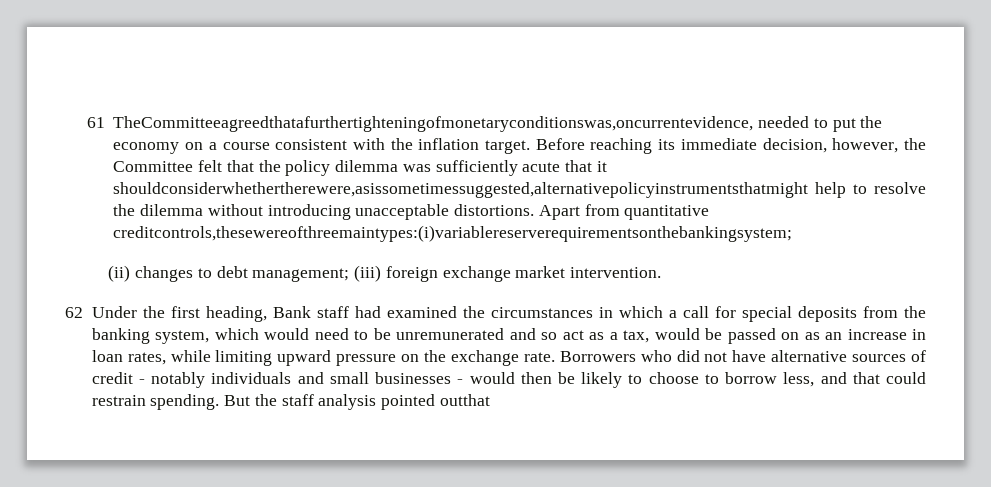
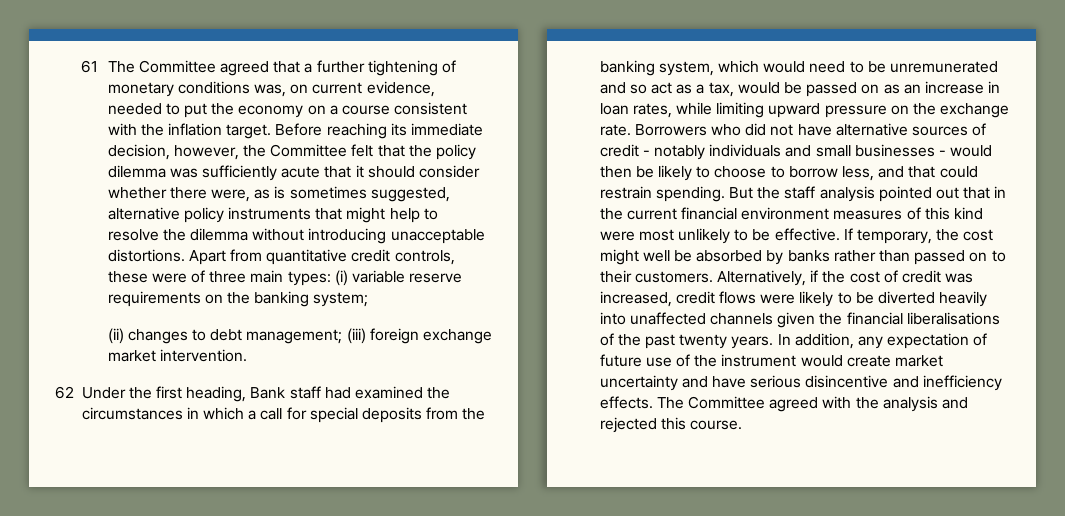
[113,116,754,132] TheCommitteeagreedthatafurthertighteningofmonetaryconditionswas,oncurrentevidence, -> [107,60,456,76] [107,81,435,97] The Committee agreed that a further tightening of monetary conditions was, on current evidence,
[113,182,809,198] shouldconsiderwhethertherewere,asissometimessuggested,alternativepolicyinstrumentsthatmight -> [367,165,480,178] [107,186,450,202] [107,207,386,223] should consider whether there were, as is sometimes suggested, alternative policy instruments that might
[113,225,793,242] creditcontrols,thesewereofthreemaintypes:(i)variablereserverequirementsonthebankingsystem; -> [351,249,455,265] [107,270,463,286] [107,291,369,307] credit controls, these were of three main types: (i) variable reserve requirements on the banking system;
[439,394,490,406] outthat -> [936,186,1007,199] [599,207,984,220] [599,228,994,244] [599,249,1006,265] [599,270,974,286] [599,291,988,307] [599,312,1000,328] [599,333,988,349] [599,354,944,367] [599,375,1002,391] [599,396,969,412] [599,417,743,433] out that in the current financial environment measures of this kind were most unlikely to be effective. If temporary, the cost might well be absorbed by banks rather than passed on to their customers. Alternatively, if the cost of credit was increased, credit flows were likely to be diverted heavily into unaffected channels given the financial liberalisations of the past twenty years. In addition, any expectation of future use of the instrument would create market uncertainty and have serious disincentive and inefficiency effects. The Committee agreed with the analysis and rejected this course.

